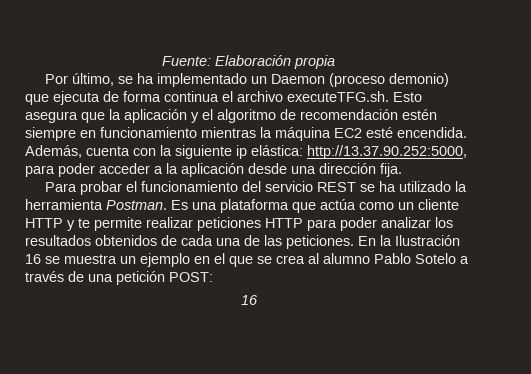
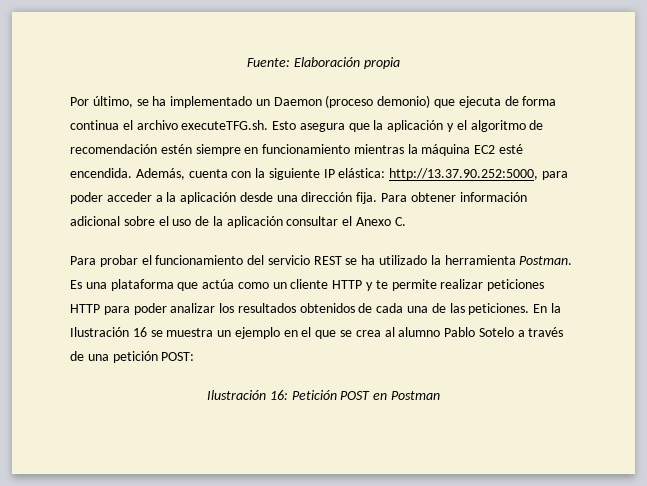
[236,145,247,159] ip -> [323,169,335,178] IP
(402, 170) none -> [381,192,527,202] [70,216,406,228] Para obtener información adicional sobre el uso de la aplicación consultar el Anexo C.
[240,295,258,305] 16 -> [207,390,440,400] Ilustración 16: Petición POST en Postman

